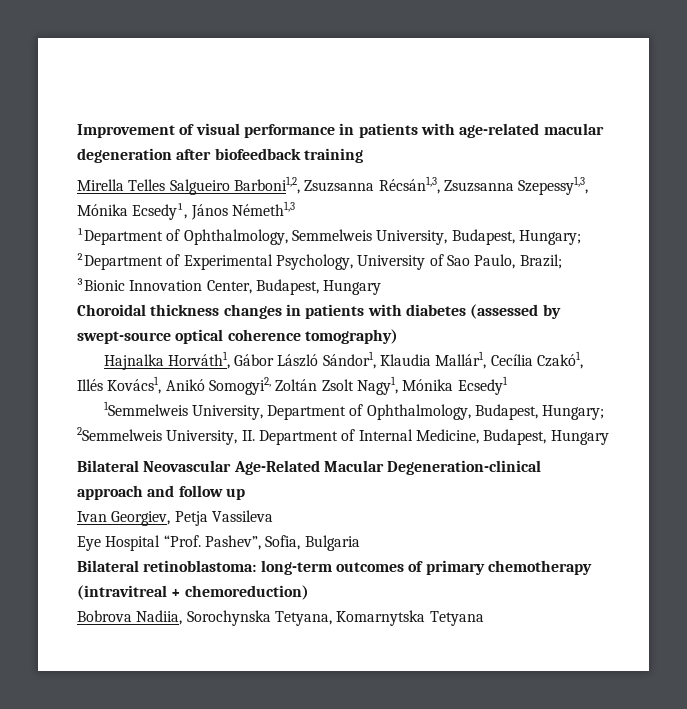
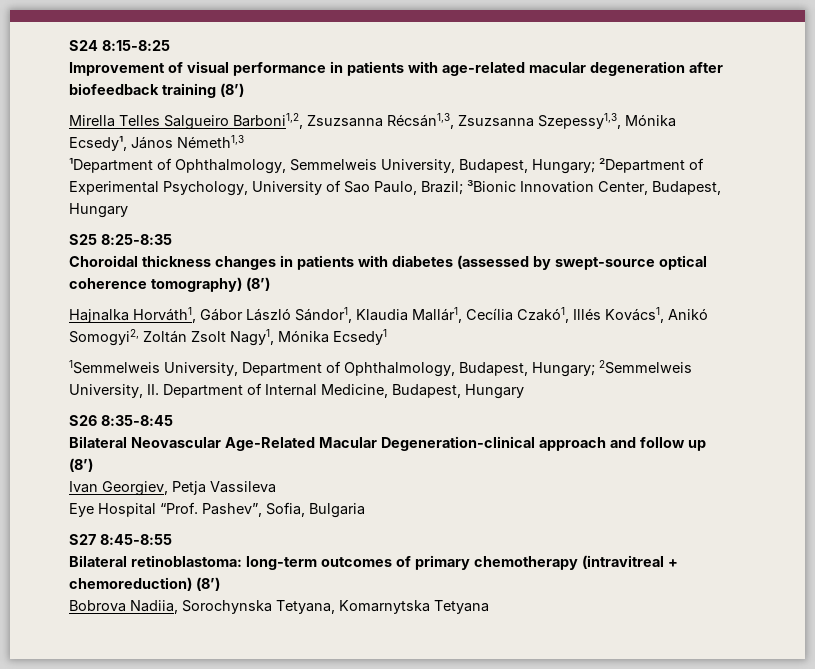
(77, 131) none -> [69,40,170,51] S24 8:15-8:25 //
(363, 155) none -> [220,83,244,97] (8’)
(382, 287) none -> [69,234,172,245] // S25 8:25-8:35
(398, 336) none -> [246,277,270,291] (8’)
(609, 437) none -> [69,415,173,426] // S26 8:35-8:45
(245, 494) none -> [69,458,93,472] (8’)
(360, 543) none -> [69,534,172,545] // S27 8:45-8:55
(309, 592) none -> [196,577,220,591] (8’)

